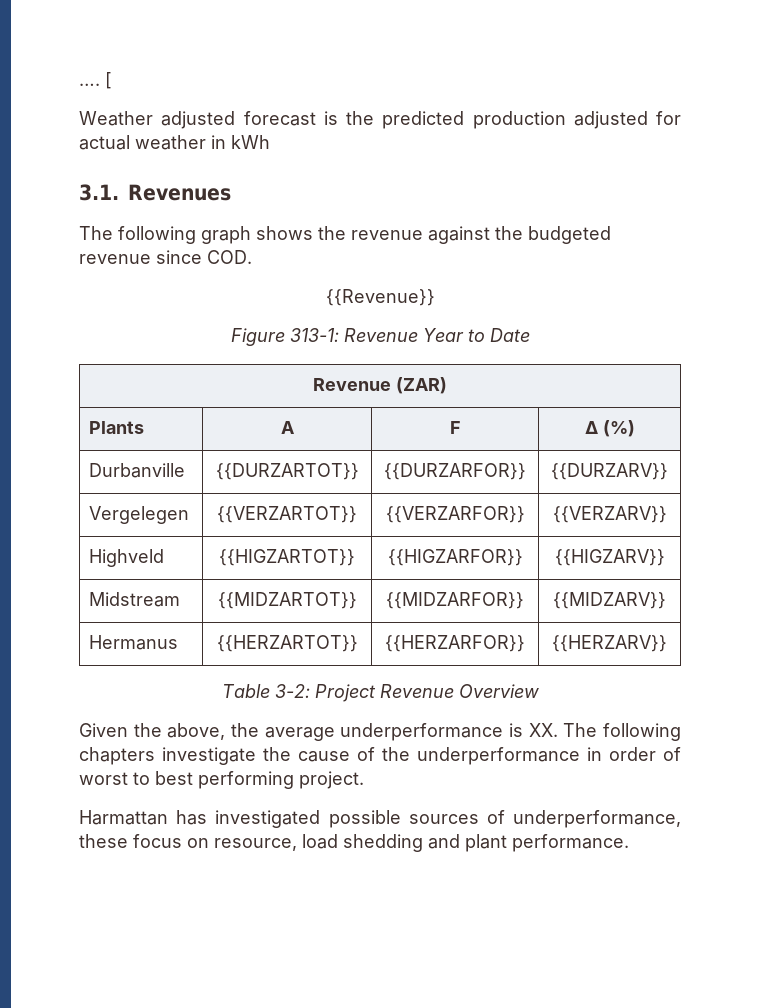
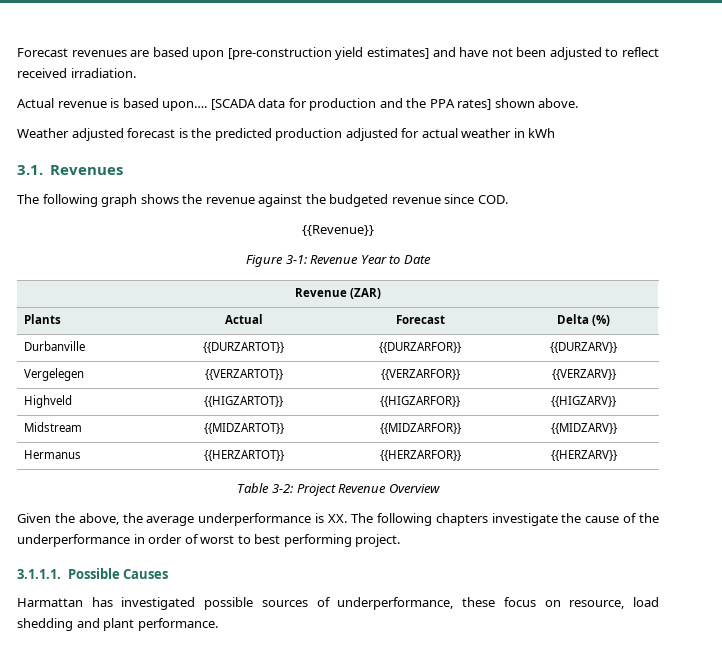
[79,72,112,89] …. [ -> [17,47,659,60] [17,68,136,78] [17,98,579,111] Forecast revenues are based upon [pre-construction yield estimates] and have not been adjusted to reflect received irradiation. // Actual revenue is based upon…. [SCADA data for production and the PPA rates] shown above.
[289,328,339,342] 313-1: -> [285,255,307,264] 3-1:
[280,421,294,434] [449,421,461,434] [584,421,598,434] A | F | Δ -> [224,314,263,324] [395,315,445,324] [556,314,589,324] Actual | Forecast | Delta
(364, 780) none -> [17,568,169,579] // 3.1.1.1. Possible Causes

